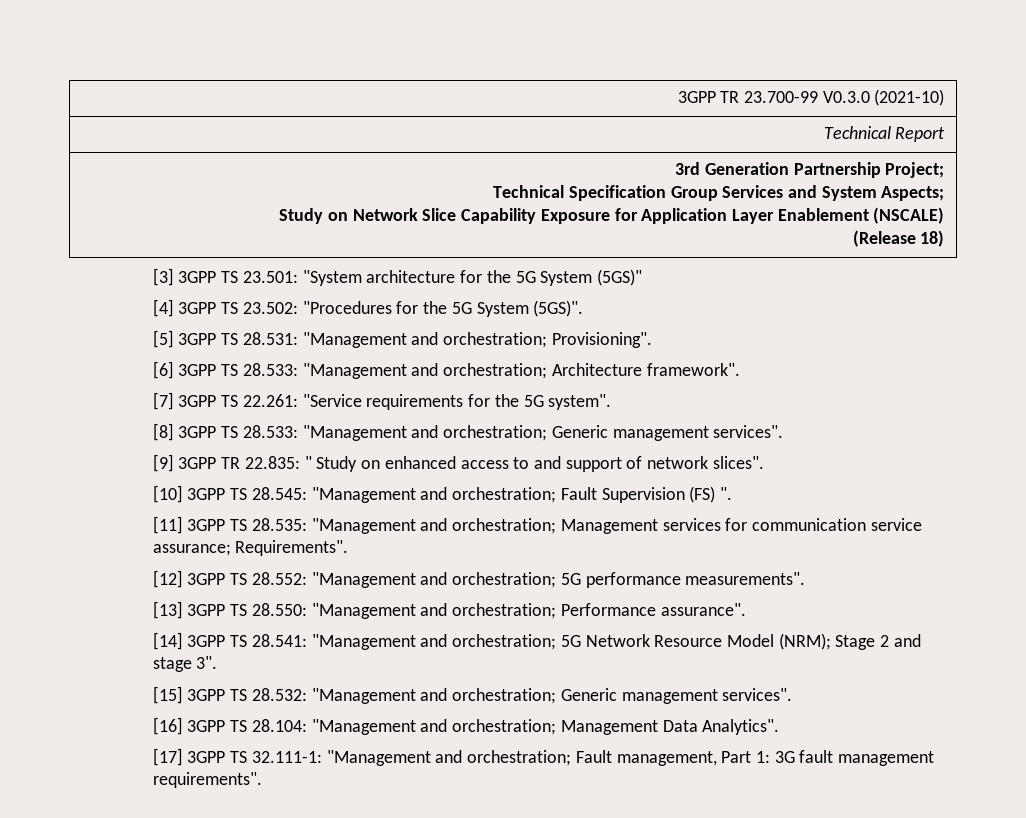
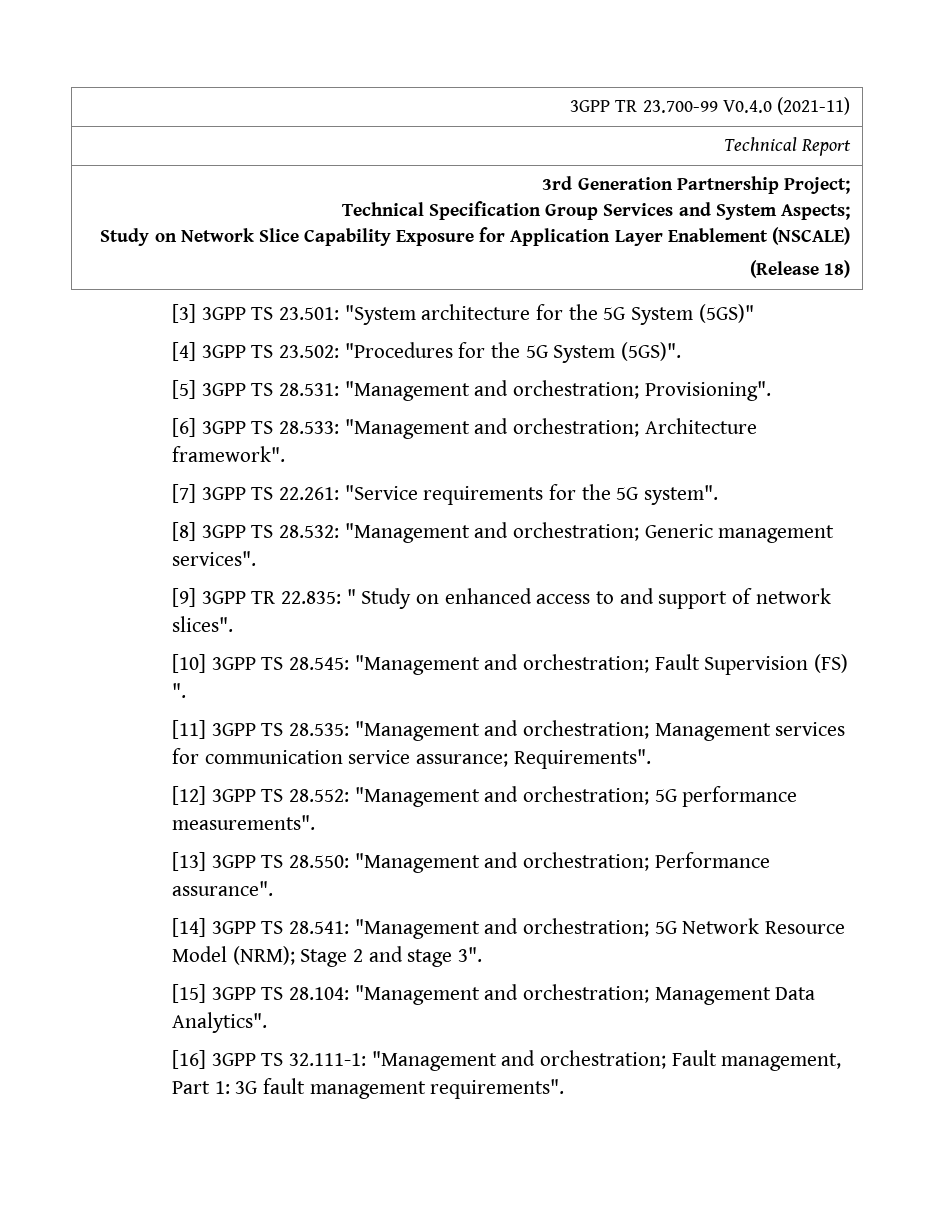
[822,89,945,106] V0.3.0 (2021-10) -> [722,97,850,115] V0.4.0 (2021-11)
[242,425,298,438] 28.533: -> [279,525,340,538] 28.532:
[251,688,793,704] [152,717,248,735] 28.532: "Management and orchestration; Generic management services". // [16] 3GPP TS -> (284, 993) none
[152,748,183,766] [17] -> [172,1050,207,1069] [16]

